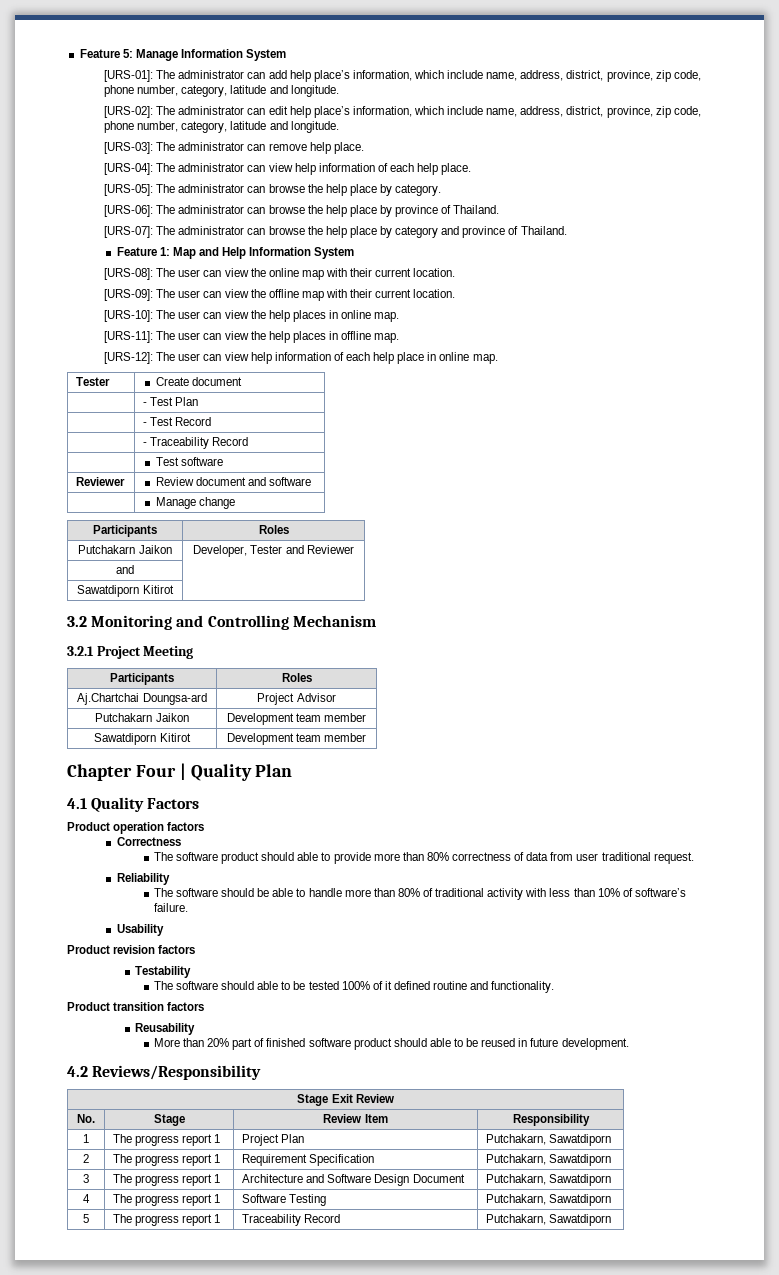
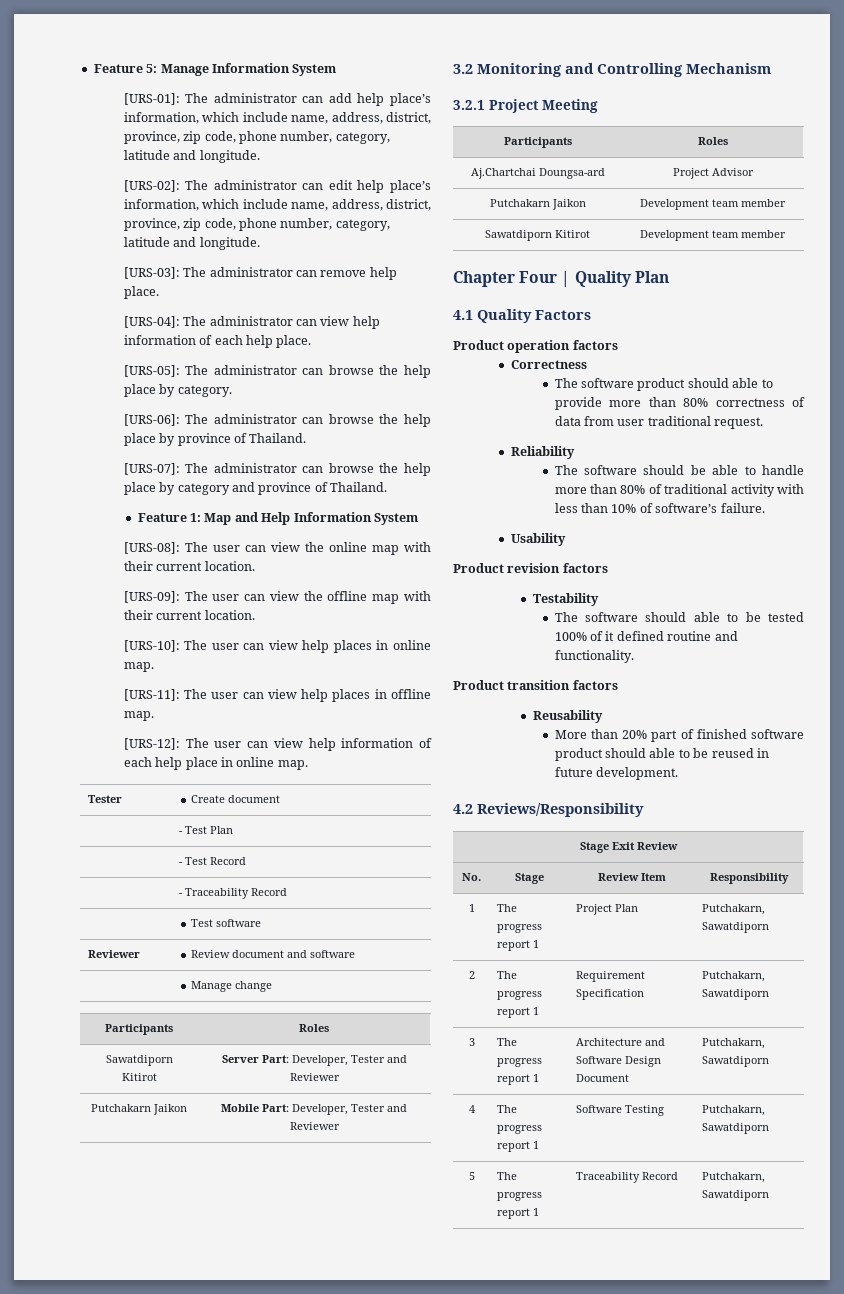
[250,310,266,319] the -> (298, 645) none
[250,331,266,340] the -> (297, 694) none
[78,545,172,554] [193,545,354,557] [116,565,134,574] [77,585,174,597] Putchakarn Jaikon | Developer, Tester and Reviewer // and | // Sawatdiporn Kitirot | -> [105,1055,173,1066] [121,1073,157,1081] [221,1055,407,1066] [289,1073,340,1081] [91,1104,187,1115] [221,1104,407,1115] [289,1122,340,1130] Sawatdiporn Kitirot | Server Part: Developer, Tester and Reviewer // Putchakarn Jaikon | Mobile Part: Developer, Tester and Reviewer

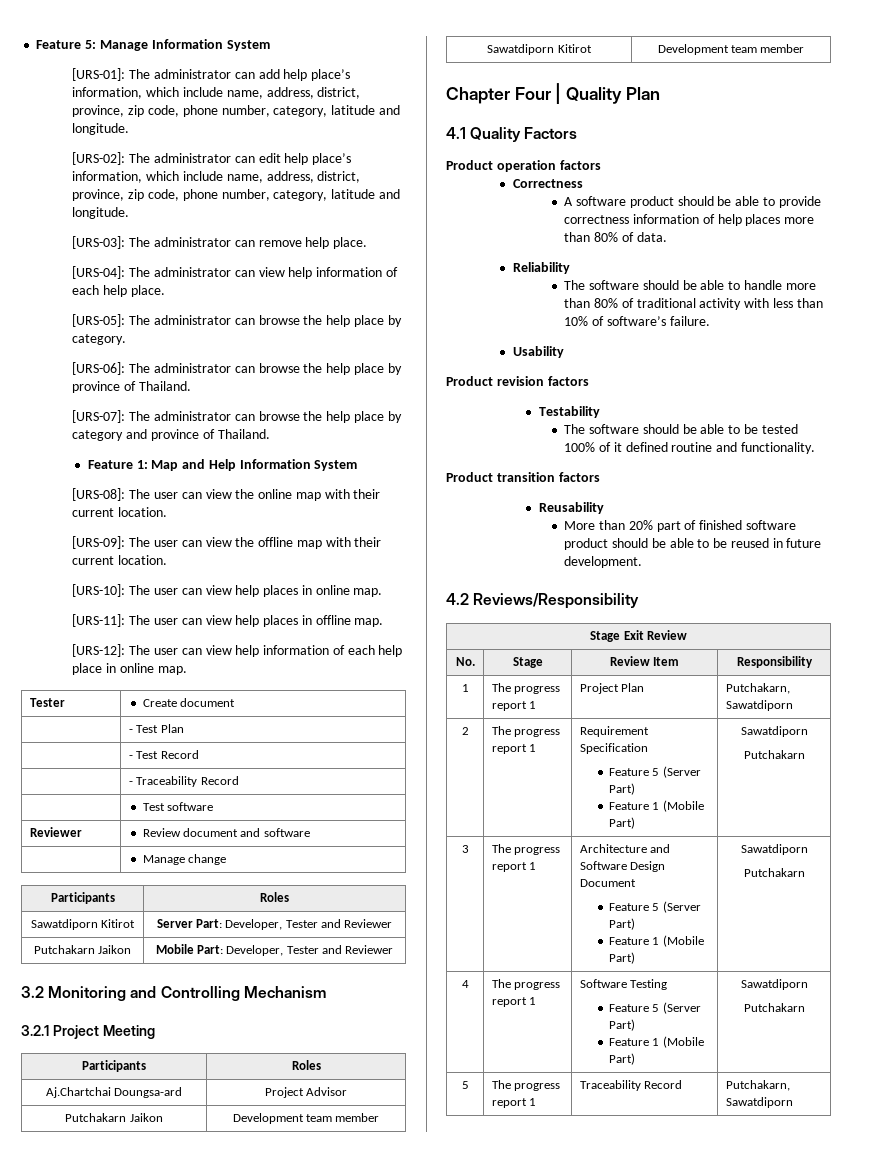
[554,378,729,391] The software product should -> [564,196,732,208] A software product should be
[609,397,805,407] [554,416,764,429] more than 80% correctness of data from user traditional request. -> [564,214,815,226] [564,232,667,242] correctness information of help places more than 80% of data.
(687, 617) none -> [682,424,697,434] be
(646, 753) none -> [651,538,666,548] be
[702,971,766,982] [702,989,770,1000] | Putchakarn, Sawatdiporn -> [608,766,701,778] [608,783,635,795] [608,800,704,812] [608,817,635,829] [740,726,808,737] [743,750,805,759] // Feature 5 (Server Part) // Feature 1 (Mobile Part) | Sawatdiporn // Putchakarn
[702,1038,766,1049] [702,1056,770,1067] | Putchakarn, Sawatdiporn -> [608,901,701,913] [608,918,635,930] [608,935,704,947] [608,952,635,964] [740,844,808,855] [743,868,805,877] // Feature 5 (Server Part) // Feature 1 (Mobile Part) | Sawatdiporn // Putchakarn
[702,1105,766,1116] [702,1123,770,1134] | Putchakarn, Sawatdiporn -> [608,1002,701,1014] [608,1019,635,1031] [608,1036,704,1048] [608,1053,635,1065] [740,979,808,990] [743,1003,805,1012] // Feature 5 (Server Part) // Feature 1 (Mobile Part) | Sawatdiporn // Putchakarn

